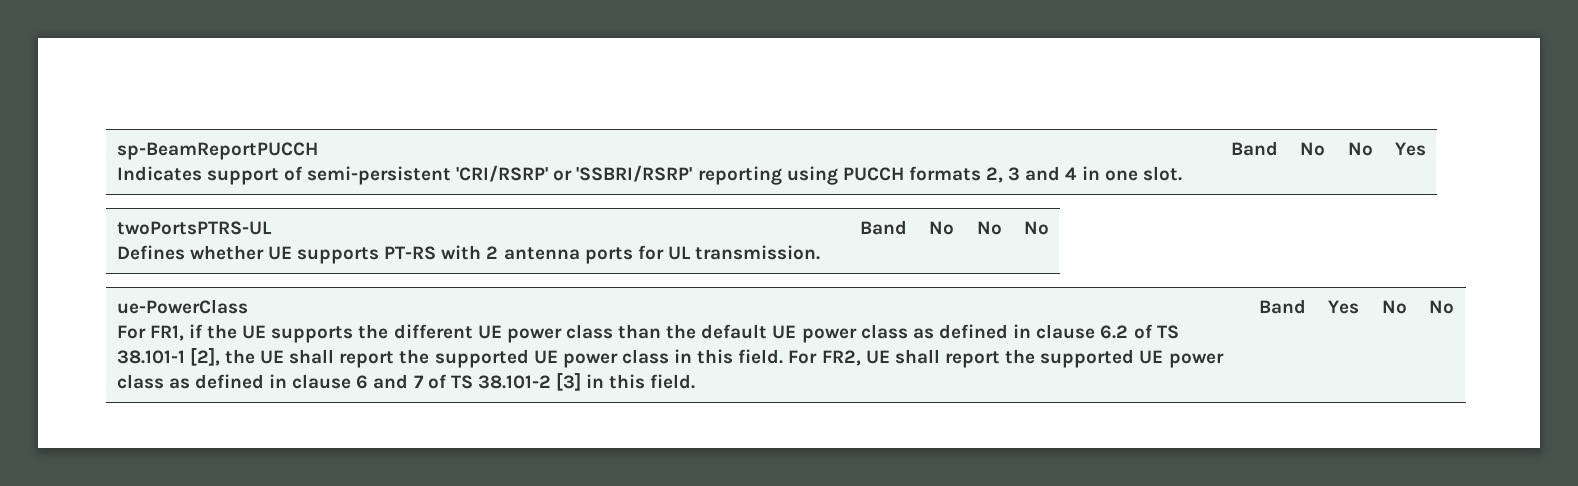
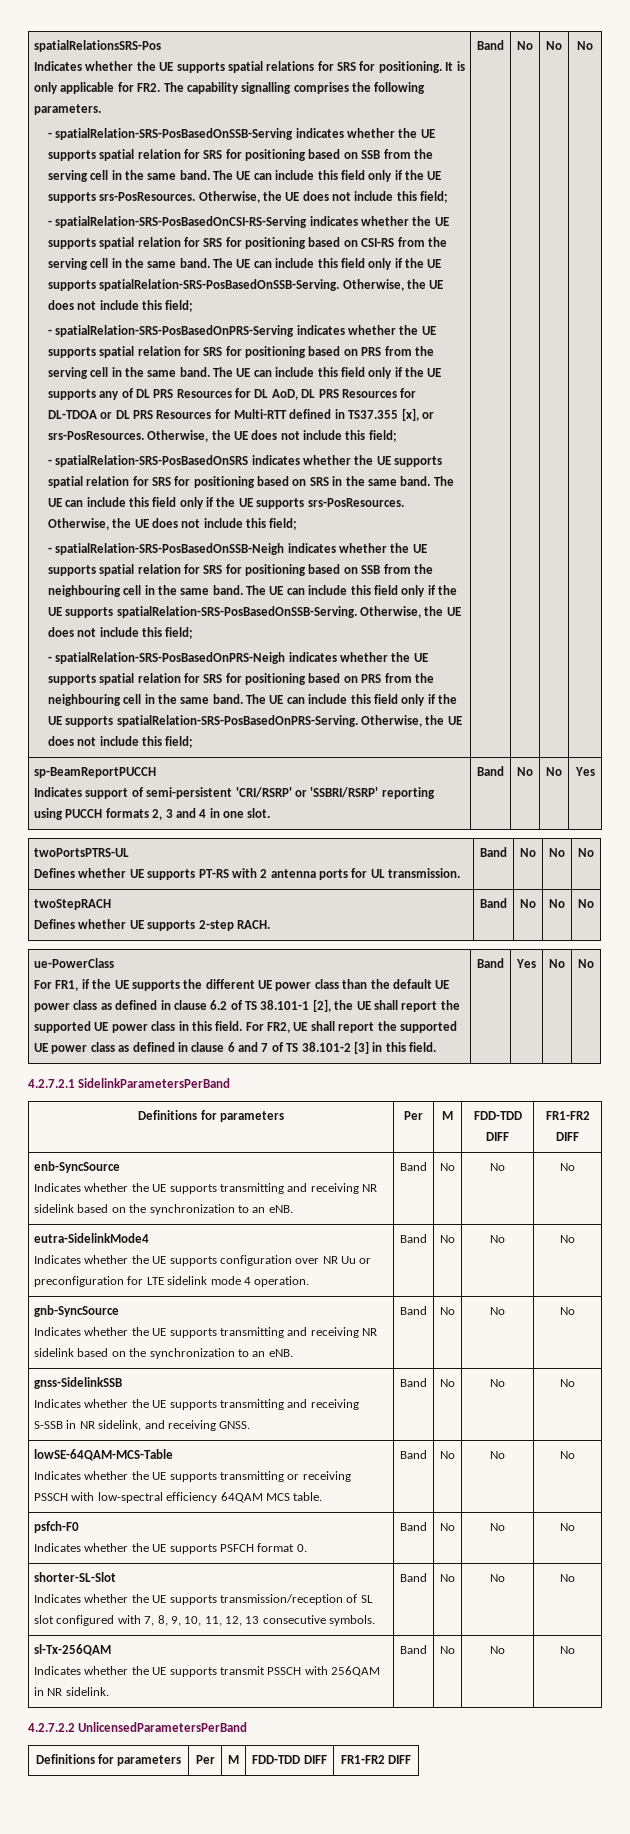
(116, 151) none -> [34,40,162,52] [34,61,465,73] [34,82,426,94] [34,104,102,115] [47,128,435,140] [47,149,433,161] [47,170,442,182] [47,191,449,203] [47,216,449,228] [47,237,447,249] [47,258,442,270] [47,279,444,291] [47,300,194,312] [47,325,436,337] [47,346,434,358] [47,367,442,379] [47,388,417,400] [47,408,434,421] [47,430,397,442] [47,455,443,467] [47,476,454,488] [47,497,404,509] [47,518,298,530] [47,543,427,555] [47,564,433,576] [47,585,458,597] [47,606,461,618] [47,627,194,639] [47,652,428,664] [47,673,434,685] [47,694,458,706] [47,715,462,727] [47,736,194,748] [477,40,504,50] [517,41,533,50] [546,41,562,50] [577,41,593,50] spatialRelationsSRS-Pos // Indicates whether the UE supports spatial relations for SRS for positioning. It is only applicable for FR2. The capability signalling comprises the following parameters. // - spatialRelation-SRS-PosBasedOnSSB-Serving indicates whether the UE supports spatial relation for SRS for positioning based on SSB from the serving cell in the same band. The UE can include this field only if the UE supports srs-PosResources. Otherwise, the UE does not include this field; // - spatialRelation-SRS-PosBasedOnCSI-RS-Serving indicates whether the UE supports spatial relation for SRS for positioning based on CSI-RS from the serving cell in the same band. The UE can include this field only if the UE supports spatialRelation-SRS-PosBasedOnSSB-Serving. Otherwise, the UE does not include this field; // - spatialRelation-SRS-PosBasedOnPRS-Serving indicates whether the UE supports spatial relation for SRS for positioning based on PRS from the serving cell in the same band. The UE can include this field only if the UE supports any of DL PRS Resources for DL AoD, DL PRS Resources for DL-TDOA or DL PRS Resources for Multi-RTT defined in TS37.355 [x], or srs-PosResources. Otherwise, the UE does not include this field; // - spatialRelation-SRS-PosBasedOnSRS indicates whether the UE supports spatial relation for SRS for positioning based on SRS in the same band. The UE can include this field only if the UE supports srs-PosResources. Otherwise, the UE does not include this field; // - spatialRelation-SRS-PosBasedOnSSB-Neigh indicates whether the UE supports spatial relation for SRS for positioning based on SSB from the neighbouring cell in the same band. The UE can include this field only if the UE supports spatialRelation-SRS-PosBasedOnSSB-Serving. Otherwise, the UE does not include this field; // - spatialRelation-SRS-PosBasedOnPRS-Neigh indicates whether the UE supports spatial relation for SRS for positioning based on PRS from the neighbouring cell in the same band. The UE can include this field only if the UE supports spatialRelation-SRS-PosBasedOnPRS-Serving. Otherwise, the UE does not include this field; | Band | No | No | No //
(1049, 228) none -> [34,899,112,910] [34,919,270,931] [480,898,507,908] [520,899,536,908] [549,899,565,908] [578,899,594,908] // twoStepRACH // Defines whether UE supports 2-step RACH. | Band | No | No | No
(1454, 307) none -> [28,1078,231,1088] [138,1110,284,1122] [404,1111,423,1120] [442,1111,453,1120] [473,1111,522,1120] [486,1132,509,1141] [545,1111,590,1120] [556,1132,579,1141] [34,1161,121,1173] [34,1183,378,1194] [34,1204,293,1215] [400,1162,427,1171] [440,1163,455,1171] [490,1163,505,1171] [560,1163,575,1171] [34,1233,150,1243] [34,1255,372,1266] [34,1276,310,1287] [400,1234,427,1243] [440,1235,455,1243] [490,1235,505,1243] [560,1235,575,1243] [34,1305,120,1317] [34,1327,378,1338] [34,1348,293,1359] [400,1306,427,1315] [440,1307,455,1315] [490,1307,505,1315] [560,1307,575,1315] [34,1377,123,1389] [34,1399,359,1410] [34,1420,251,1431] [400,1378,427,1387] [440,1379,455,1387] [490,1379,505,1387] [560,1379,575,1387] [34,1449,174,1461] [34,1471,351,1482] [34,1492,323,1503] [400,1450,427,1459] [440,1451,455,1459] [490,1451,505,1459] [560,1451,575,1459] [34,1521,80,1533] [34,1543,307,1554] [400,1522,427,1531] [440,1523,455,1531] [490,1523,505,1531] [560,1523,575,1531] [34,1572,117,1582] [34,1594,373,1605] [34,1615,376,1626] [400,1573,427,1582] [440,1574,455,1582] [490,1574,505,1582] [560,1574,575,1582] [34,1644,112,1656] [34,1666,381,1677] [34,1687,109,1696] [400,1645,427,1654] [440,1646,455,1654] [490,1646,505,1654] [560,1646,575,1654] [28,1722,248,1732] [35,1754,182,1766] [195,1755,215,1764] [228,1755,239,1764] [252,1755,327,1764] [340,1755,412,1764] // 4.2.7.2.1 SidelinkParametersPerBand // Definitions for parameters | Per | M | FDD-TDD DIFF | FR1-FR2 DIFF // enb-SyncSource // Indicates whether the UE supports transmitting and receiving NR sidelink based on the synchronization to an eNB. | Band | No | No | No // eutra-SidelinkMode4 // Indicates whether the UE supports configuration over NR Uu or preconfiguration for LTE sidelink mode 4 operation. | Band | No | No | No // gnb-SyncSource // Indicates whether the UE supports transmitting and receiving NR sidelink based on the synchronization to an eNB. | Band | No | No | No // gnss-SidelinkSSB // Indicates whether the UE supports transmitting and receiving S-SSB in NR sidelink, and receiving GNSS. | Band | No | No | No // lowSE-64QAM-MCS-Table // Indicates whether the UE supports transmitting or receiving PSSCH with low-spectral efficiency 64QAM MCS table. | Band | No | No | No // psfch-F0 // Indicates whether the UE supports PSFCH format 0. | Band | No | No | No // shorter-SL-Slot // Indicates whether the UE supports transmission/reception of SL slot configured with 7, 8, 9, 10, 11, 12, 13 consecutive symbols. | Band | No | No | No // sl-Tx-256QAM // Indicates whether the UE supports transmit PSSCH with 256QAM in NR sidelink. | Band | No | No | No // 4.2.7.2.2 UnlicensedParametersPerBand // Definitions for parameters | Per | M | FDD-TDD DIFF | FR1-FR2 DIFF

